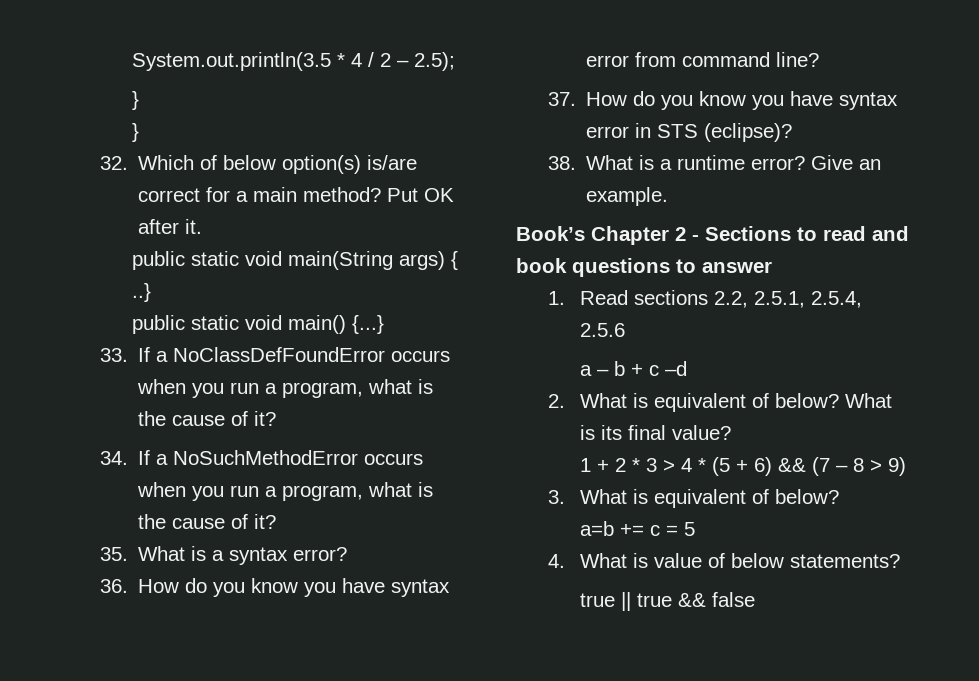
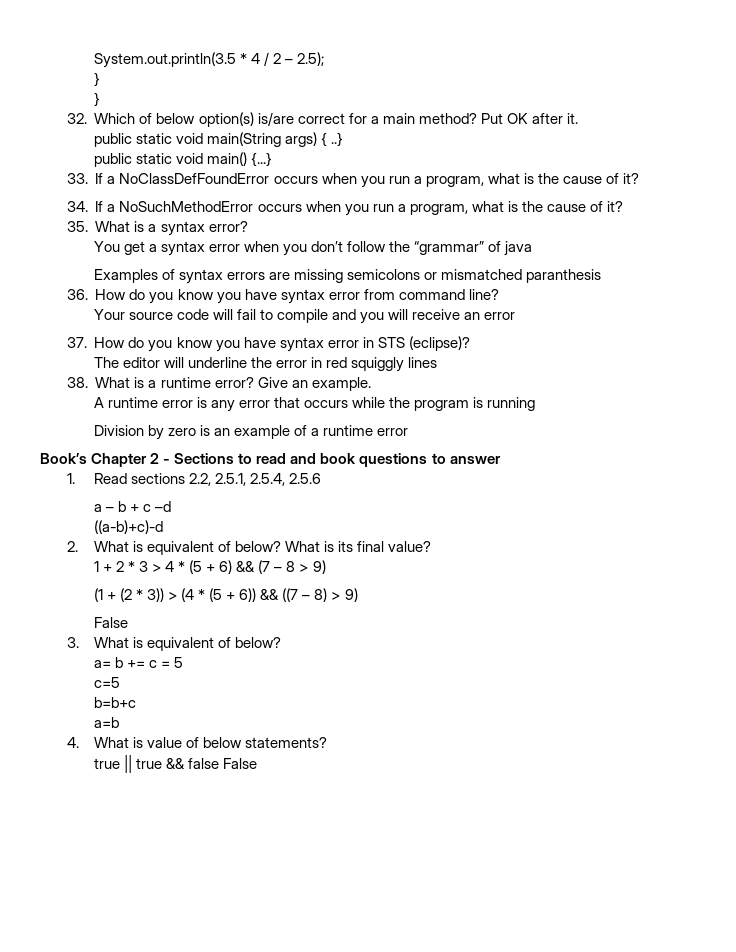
(348, 554) none -> [93,241,533,256] [93,269,602,284] // You get a syntax error when you don’t follow the “grammar” of java // Examples of syntax errors are missing semicolons or mismatched paranthesis
(820, 59) none -> [93,309,516,324] // Your source code will fail to compile and you will receive an error
(793, 132) none -> [93,357,438,372] // The editor will underline the error in red squiggly lines
(669, 196) none -> [93,397,536,412] [93,425,409,440] // A runtime error is any error that occurs while the program is running // Division by zero is an example of a runtime error
(688, 368) none -> [93,520,163,534] // ((a-b)+c)-d
(907, 466) none -> [93,588,358,602] [93,617,128,628] // (1 + (2 * 3)) > (4 * (5 + 6)) && ((7 – 8) > 9) // False
[580,521,615,536] a=b -> [93,657,123,668] a= b
(696, 529) none -> [93,677,120,688] [93,697,136,708] [93,717,119,728] // c=5 // b=b+c // a=b
(756, 599) none -> [222,758,257,769] False

